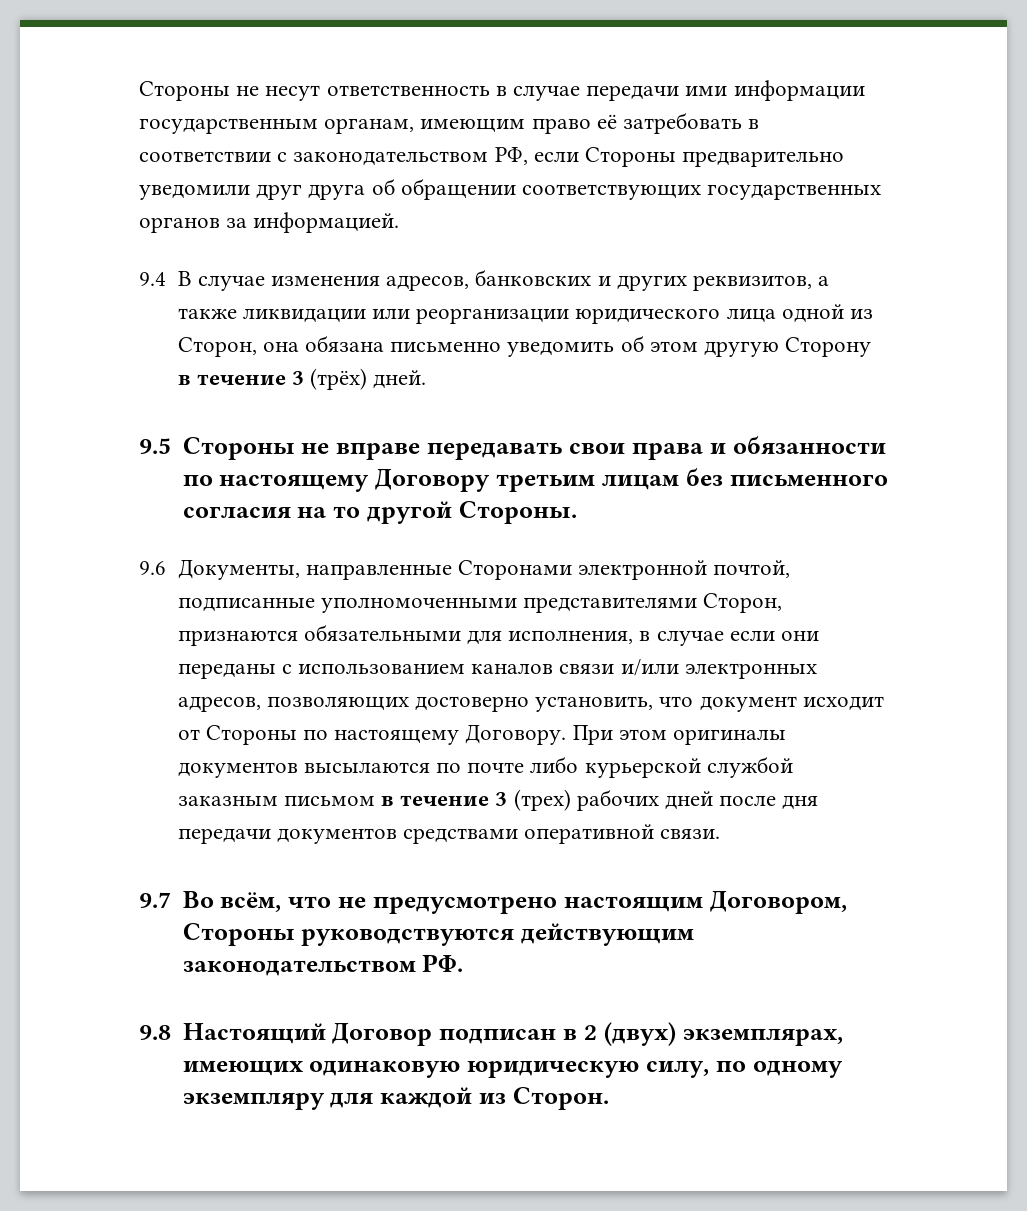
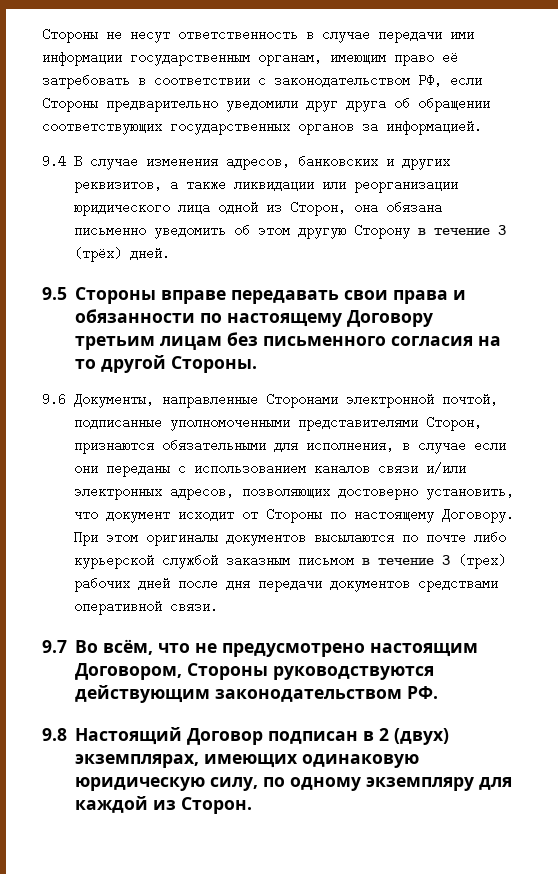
[301,443,330,454] не -> (156, 295) none

